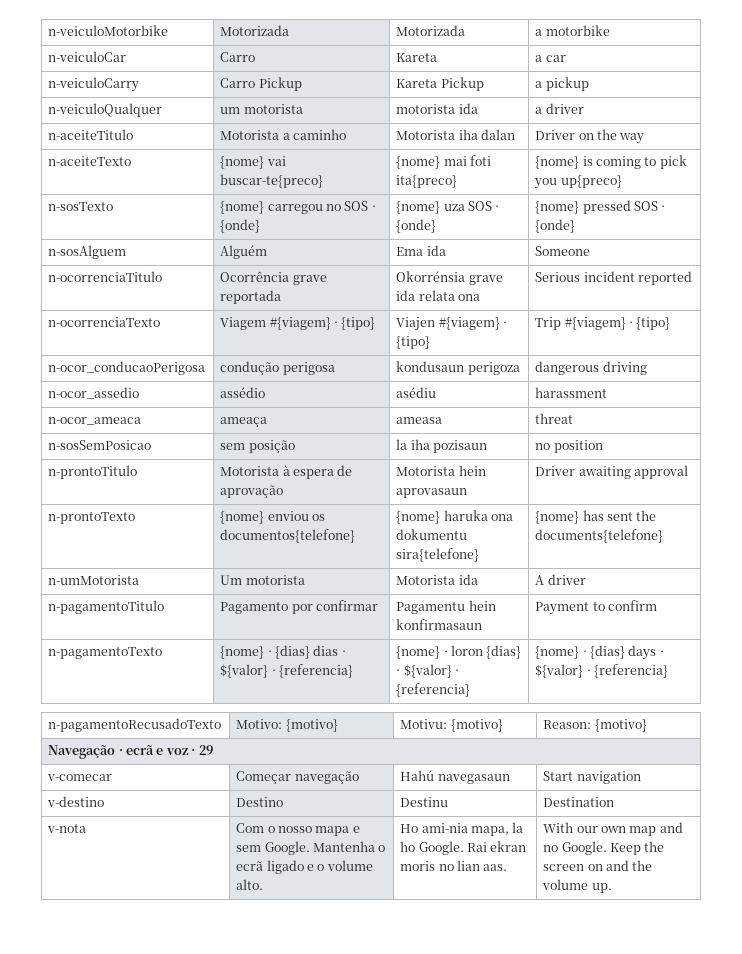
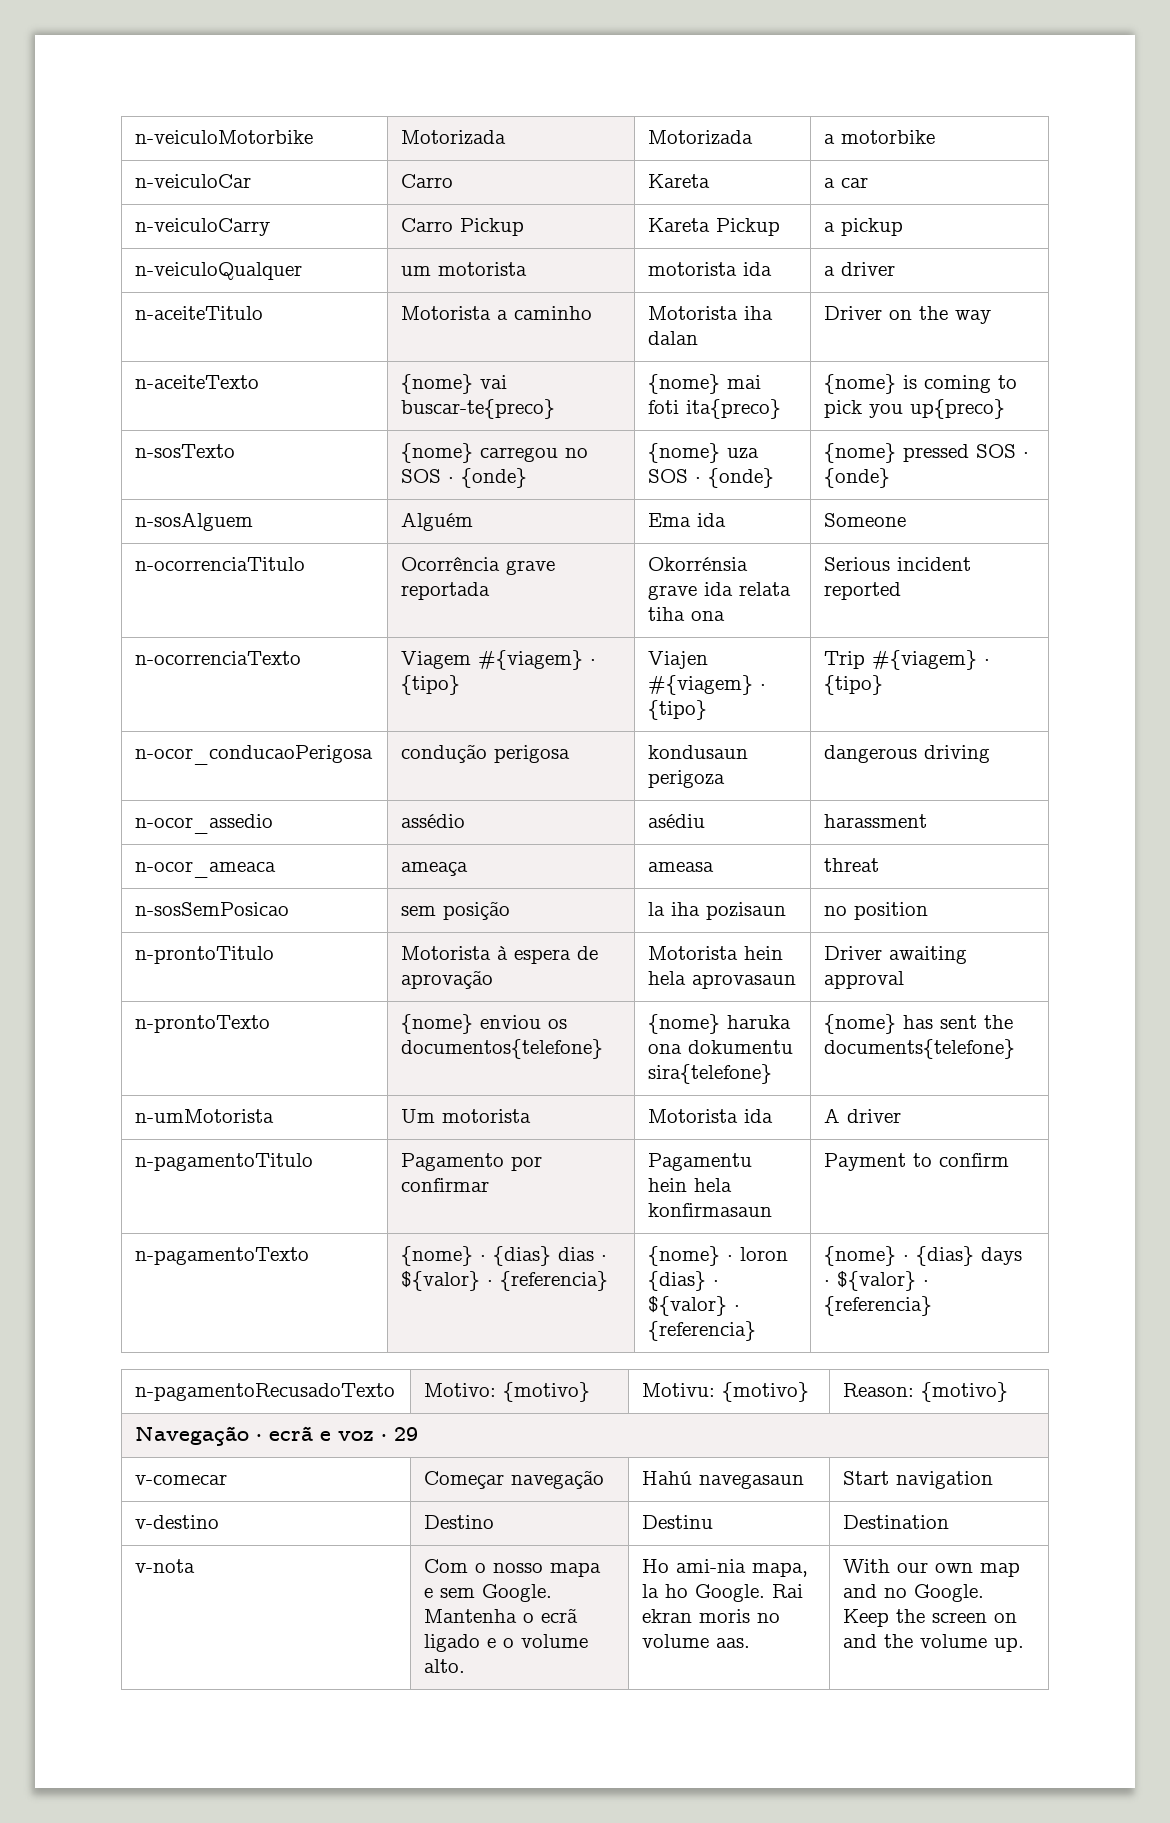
(455, 295) none -> [648,607,686,621] tiha
(486, 470) none -> [648,971,687,985] hela
(496, 605) none -> [694,1178,733,1192] hela
[457,860,481,871] lian -> [642,1634,710,1648] volume

